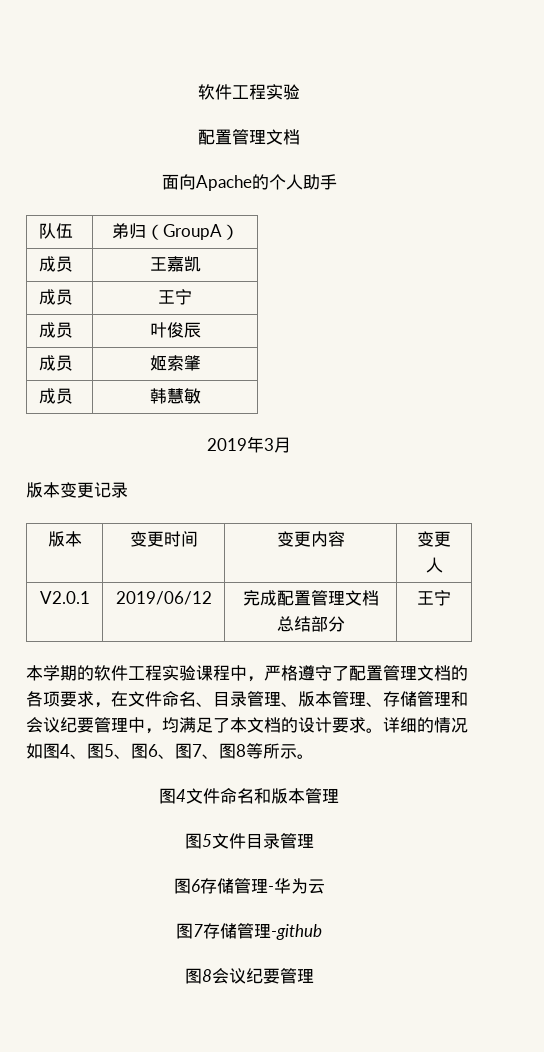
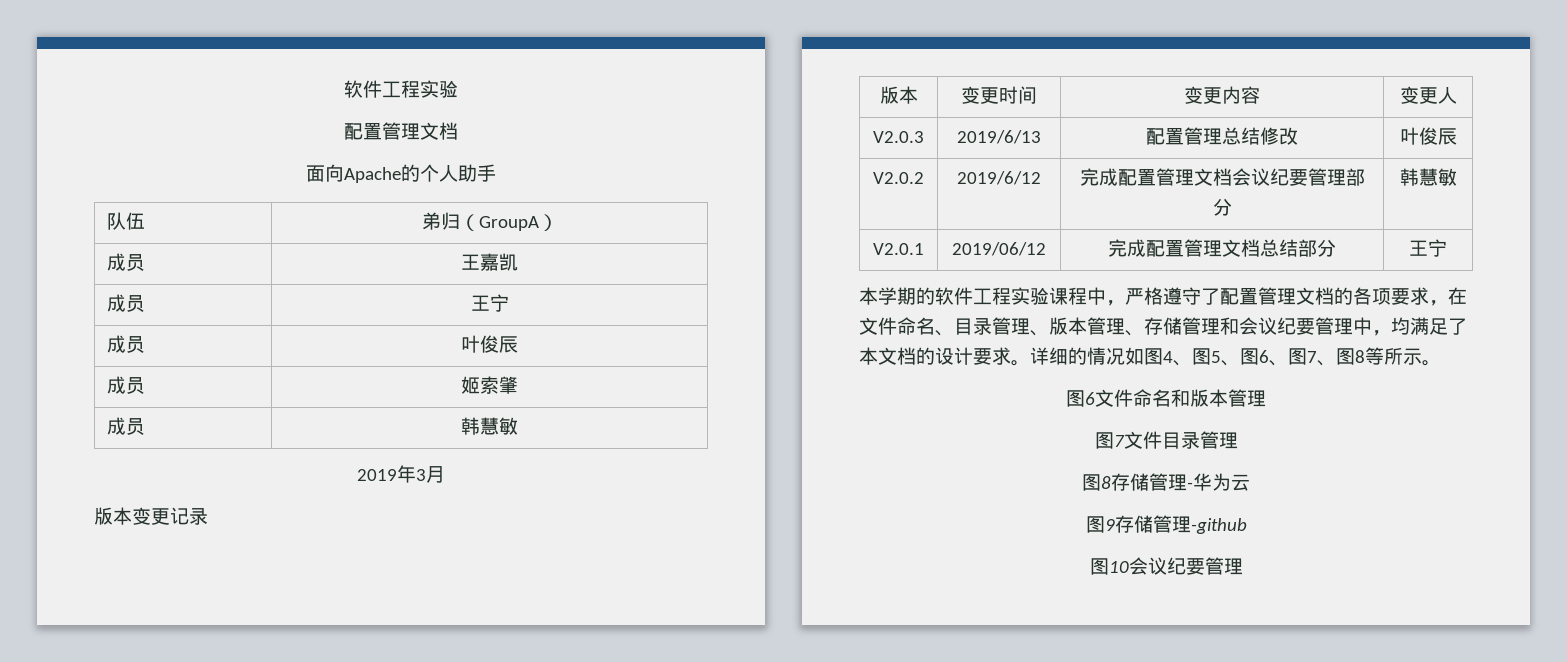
(443, 565) none -> [873,131,924,143] [957,130,1041,144] [1146,127,1298,145] [1399,127,1457,145] [873,172,924,184] [957,171,1041,185] [1079,168,1365,186] [1212,198,1232,216] [1399,168,1457,186] // V2.0.3 | 2019/6/13 | 配置管理总结修改 | 叶俊辰 // V2.0.2 | 2019/6/12 | 完成配置管理文档会议纪要管理部分 | 韩慧敏
[176,789,186,802] 4 -> [1085,392,1095,405] 6
[201,834,212,847] 5 -> [1113,435,1125,447] 7
[190,879,200,892] 6 -> [1101,476,1111,489] 8
[193,924,203,937] 7 -> [1104,519,1115,531] 9
[201,969,212,982] 8 -> [1108,561,1129,573] 10

